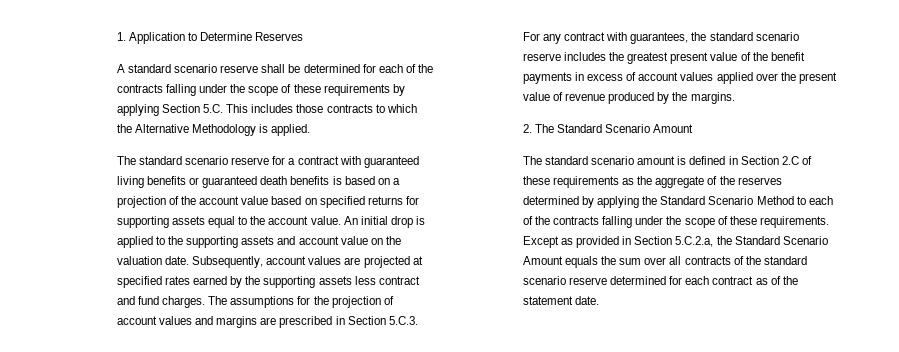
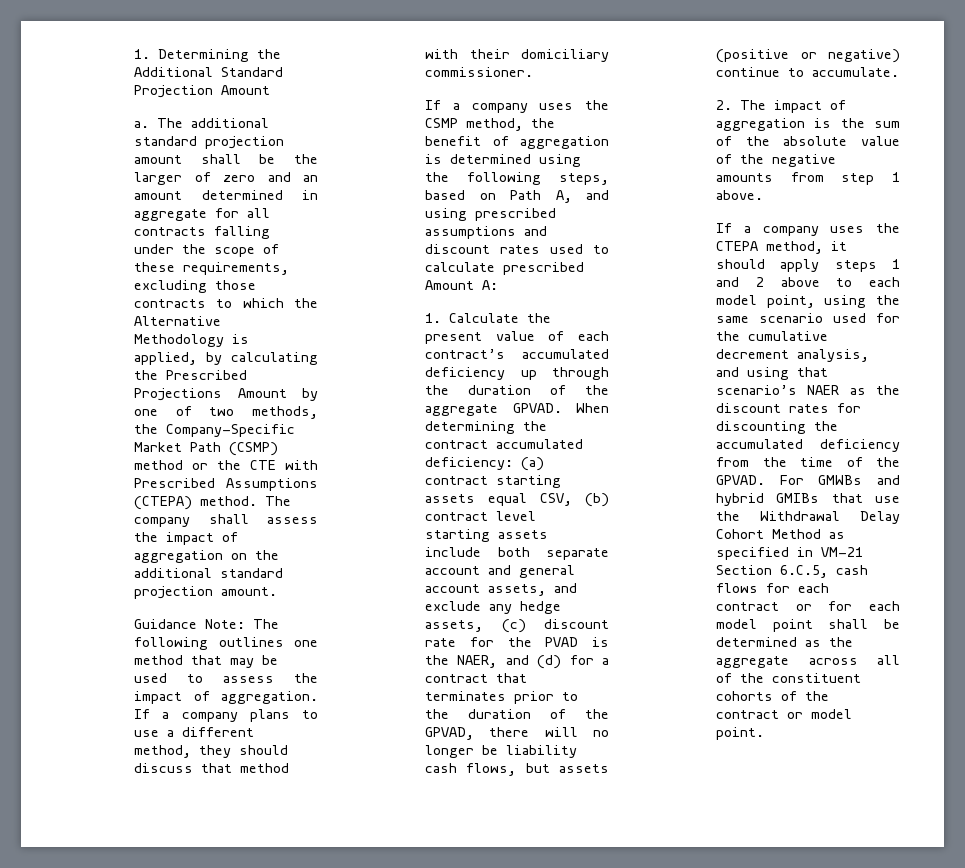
[116,32,304,44] [116,64,433,73] [116,84,405,96] [116,104,294,116] 1. Application to Determine Reserves // A standard scenario reserve shall be determined for each of the contracts falling under the scope of these requirements by applying Section 5.C. This includes -> [134,49,282,62] [134,67,284,77] [134,85,271,98] [134,118,270,128] [134,136,285,149] [134,154,318,164] [134,172,318,185] [134,190,318,200] [134,208,271,221] [134,226,271,239] [134,244,280,257] [134,262,290,275] [134,280,208,293] 1. Determining the Additional Standard Projection Amount // a. The additional standard projection amount shall be the larger of zero and an amount determined in aggregate for all contracts falling under the scope of these requirements, excluding
[271,124,311,136] [116,156,419,168] [116,176,400,188] [116,196,419,208] [116,216,425,228] [116,236,401,248] [116,256,423,268] [116,276,420,288] [116,296,394,308] [116,316,418,328] [522,32,799,44] [522,52,805,64] [522,72,837,84] [522,92,735,104] [522,124,694,133] [522,156,812,165] [522,176,782,188] [522,196,833,208] [522,216,829,228] [522,236,828,248] [522,256,807,268] [522,276,798,285] [522,296,600,305] applied. // The standard scenario reserve for a contract with guaranteed living benefits or guaranteed death benefits is based on a projection of the account value based on specified returns for supporting assets equal to the account value. An initial drop is applied to the supporting assets and account value on the valuation date. Subsequently, account values are projected at specified rates earned by the supporting assets less contract and fund charges. The assumptions for the projection of account values and margins are prescribed in Section 5.C.3. For any contract with guarantees, the standard scenario reserve includes the greatest present value of the benefit payments in excess of account values applied over the present value of revenue produced by the margins. // 2. The Standard Scenario Amount // The standard scenario amount is defined in Section 2.C of these requirements as the aggregate of the reserves determined by applying the Standard Scenario Method to each of the contracts falling under the scope of these requirements. Except as provided in Section 5.C.2.a, the Standard Scenario Amount equals the sum over all contracts of the standard scenario reserve determined for each contract as of the statement date. -> [134,352,318,365] [134,370,248,380] [134,388,318,401] [134,406,318,419] [134,424,296,437] [134,442,279,456] [134,460,318,470] [134,478,318,491] [134,496,292,510] [134,514,318,527] [134,532,239,545] [134,550,280,563] [134,568,284,578] [134,586,278,599] [134,619,280,629] [134,637,318,650] [134,655,279,668] [134,673,318,683] [134,691,318,704] [134,709,318,722] [134,727,255,737] [134,745,289,758] [134,763,290,773] [425,49,609,62] [425,67,534,77] [425,100,609,113] [425,118,556,131] [425,136,609,149] [425,154,582,167] [425,172,609,185] [425,190,609,203] [425,208,557,221] [425,226,548,239] [425,244,609,254] [425,262,585,275] [425,280,499,290] [425,313,552,323] [425,331,609,344] [425,349,609,359] [425,367,609,380] [425,385,609,395] [425,403,609,416] [425,421,548,434] [425,439,584,449] [425,457,545,471] [425,475,562,488] [425,493,609,507] [425,511,537,521] [425,529,549,542] [425,547,609,560] [425,565,576,578] [425,583,578,596] [425,601,562,614] [425,619,609,633] [425,637,609,647] [425,655,609,669] [425,673,528,683] [425,691,579,704] [425,709,609,719] [425,727,609,740] [425,745,578,758] [425,763,609,776] [716,49,900,63] [716,67,900,77] [716,100,847,113] [716,118,900,131] [716,136,900,146] [716,154,837,167] [716,172,900,185] [716,190,764,200] [716,223,900,236] [716,241,848,254] [716,259,900,272] [716,277,900,287] [716,295,900,308] [716,313,900,323] [716,331,829,341] [716,349,870,362] [716,367,829,380] [716,385,900,395] [716,403,862,413] [716,421,839,434] [716,439,900,452] [716,457,900,467] [716,475,900,485] [716,493,900,506] [716,511,900,524] [716,529,846,539] [716,547,864,560] [716,565,869,578] [716,583,830,593] [716,601,900,611] [716,619,900,632] [716,637,854,647] [716,655,900,668] [716,673,862,683] [716,691,830,701] [716,709,853,719] [716,727,765,740] applied, by calculating the Prescribed Projections Amount by one of two methods, the Company-Specific Market Path (CSMP) method or the CTE with Prescribed Assumptions (CTEPA) method. The company shall assess the impact of aggregation on the additional standard projection amount. // Guidance Note: The following outlines one method that may be used to assess the impact of aggregation. If a company plans to use a different method, they should discuss that method with their domiciliary commissioner. // If a company uses the CSMP method, the benefit of aggregation is determined using the following steps, based on Path A, and using prescribed assumptions and discount rates used to calculate prescribed Amount A: // 1. Calculate the present value of each contract’s accumulated deficiency up through the duration of the aggregate GPVAD. When determining the contract accumulated deficiency: (a) contract starting assets equal CSV, (b) contract level starting assets include both separate account and general account assets, and exclude any hedge assets, (c) discount rate for the PVAD is the NAER, and (d) for a contract that terminates prior to the duration of the GPVAD, there will no longer be liability cash flows, but assets (positive or negative) continue to accumulate. // 2. The impact of aggregation is the sum of the absolute value of the negative amounts from step 1 above. // If a company uses the CTEPA method, it should apply steps 1 and 2 above to each model point, using the same scenario used for the cumulative decrement analysis, and using that scenario’s NAER as the discount rates for discounting the accumulated deficiency from the time of the GPVAD. For GMWBs and hybrid GMIBs that use the Withdrawal Delay Cohort Method as specified in VM-21 Section 6.C.5, cash flows for each contract or for each model point shall be determined as the aggregate across all of the constituent cohorts of the contract or model point.

